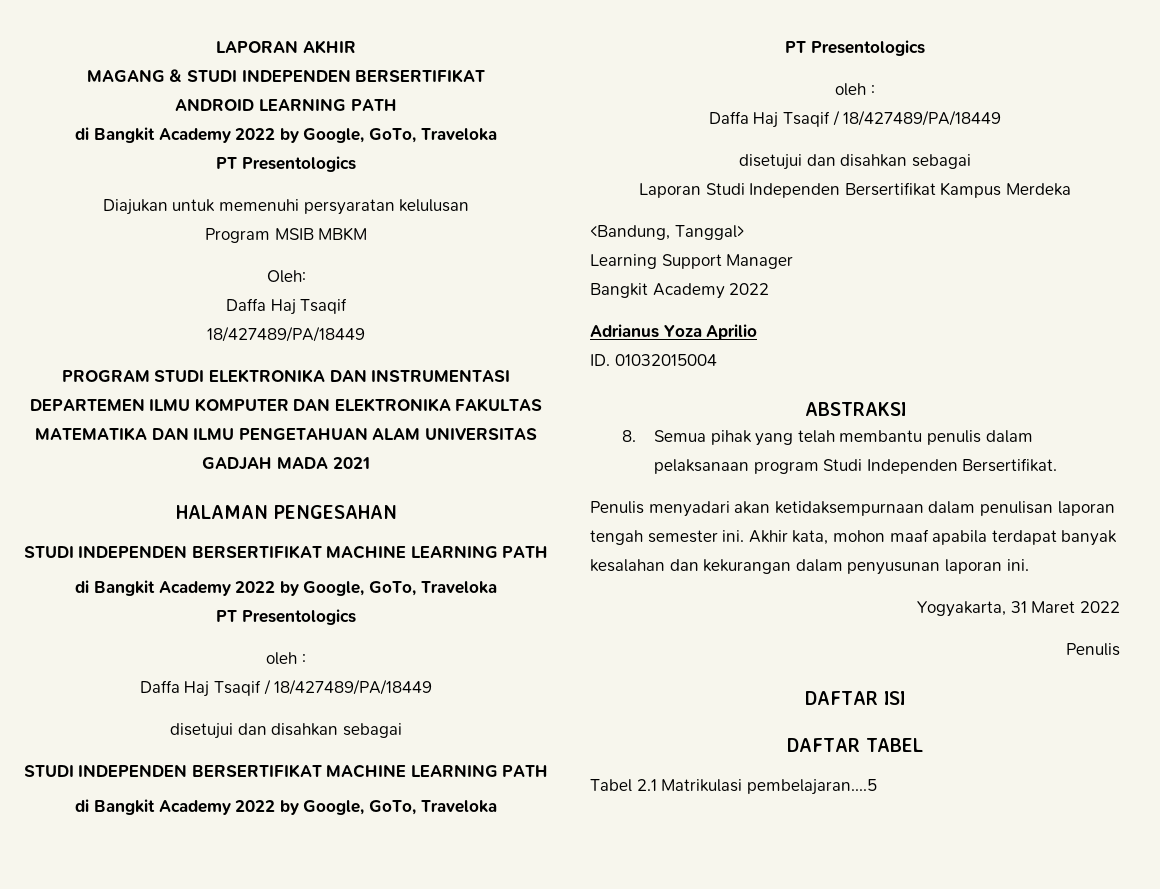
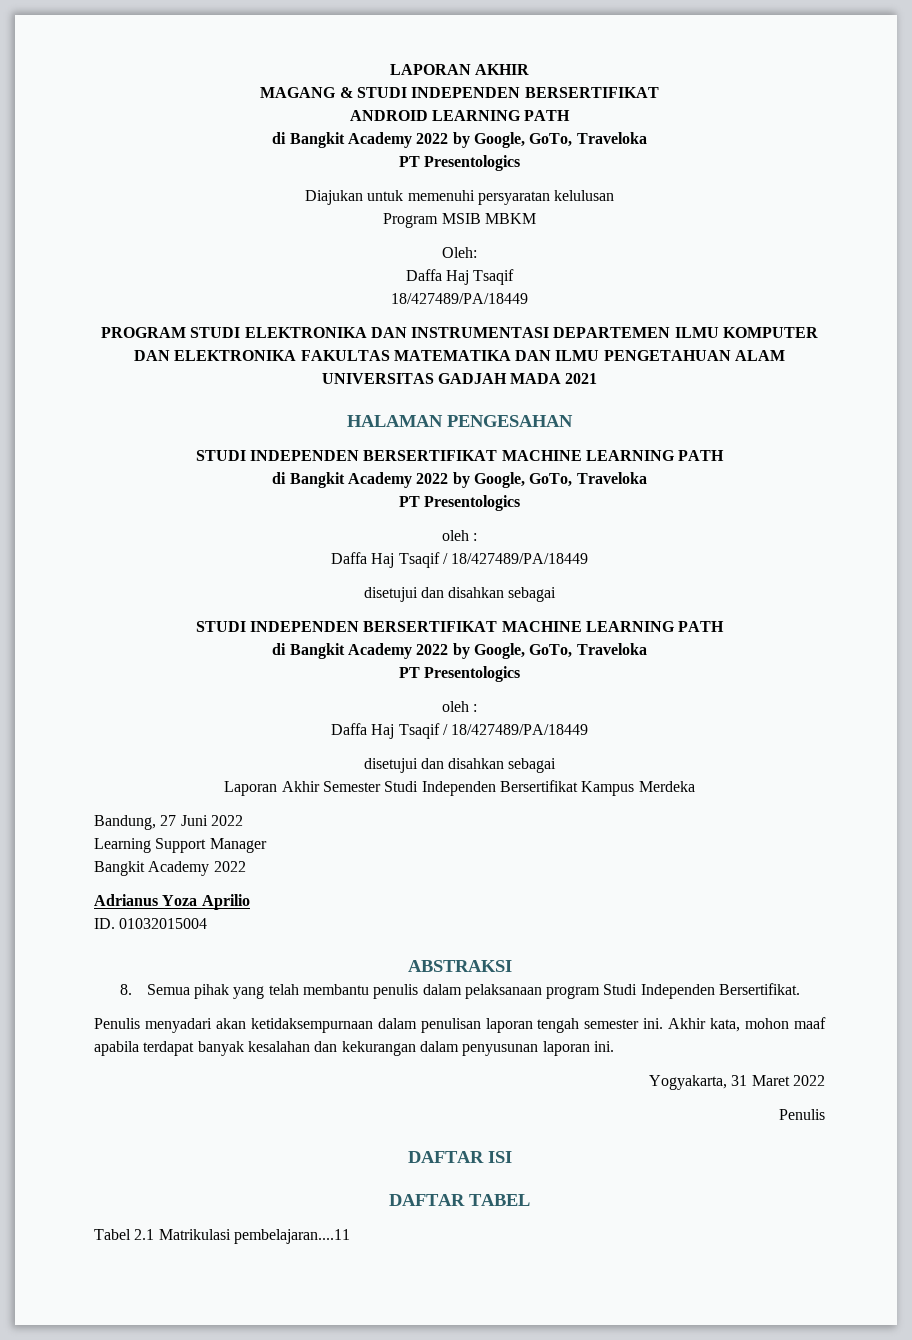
(702, 190) none -> [281,781,382,792] Akhir Semester
[590,225,744,240] <Bandung, Tanggal> -> [94,815,243,830] Bandung, 27 Juni 2022
[746,779,877,795] pembelajaran....5 -> [233,1229,350,1244] pembelajaran....11

